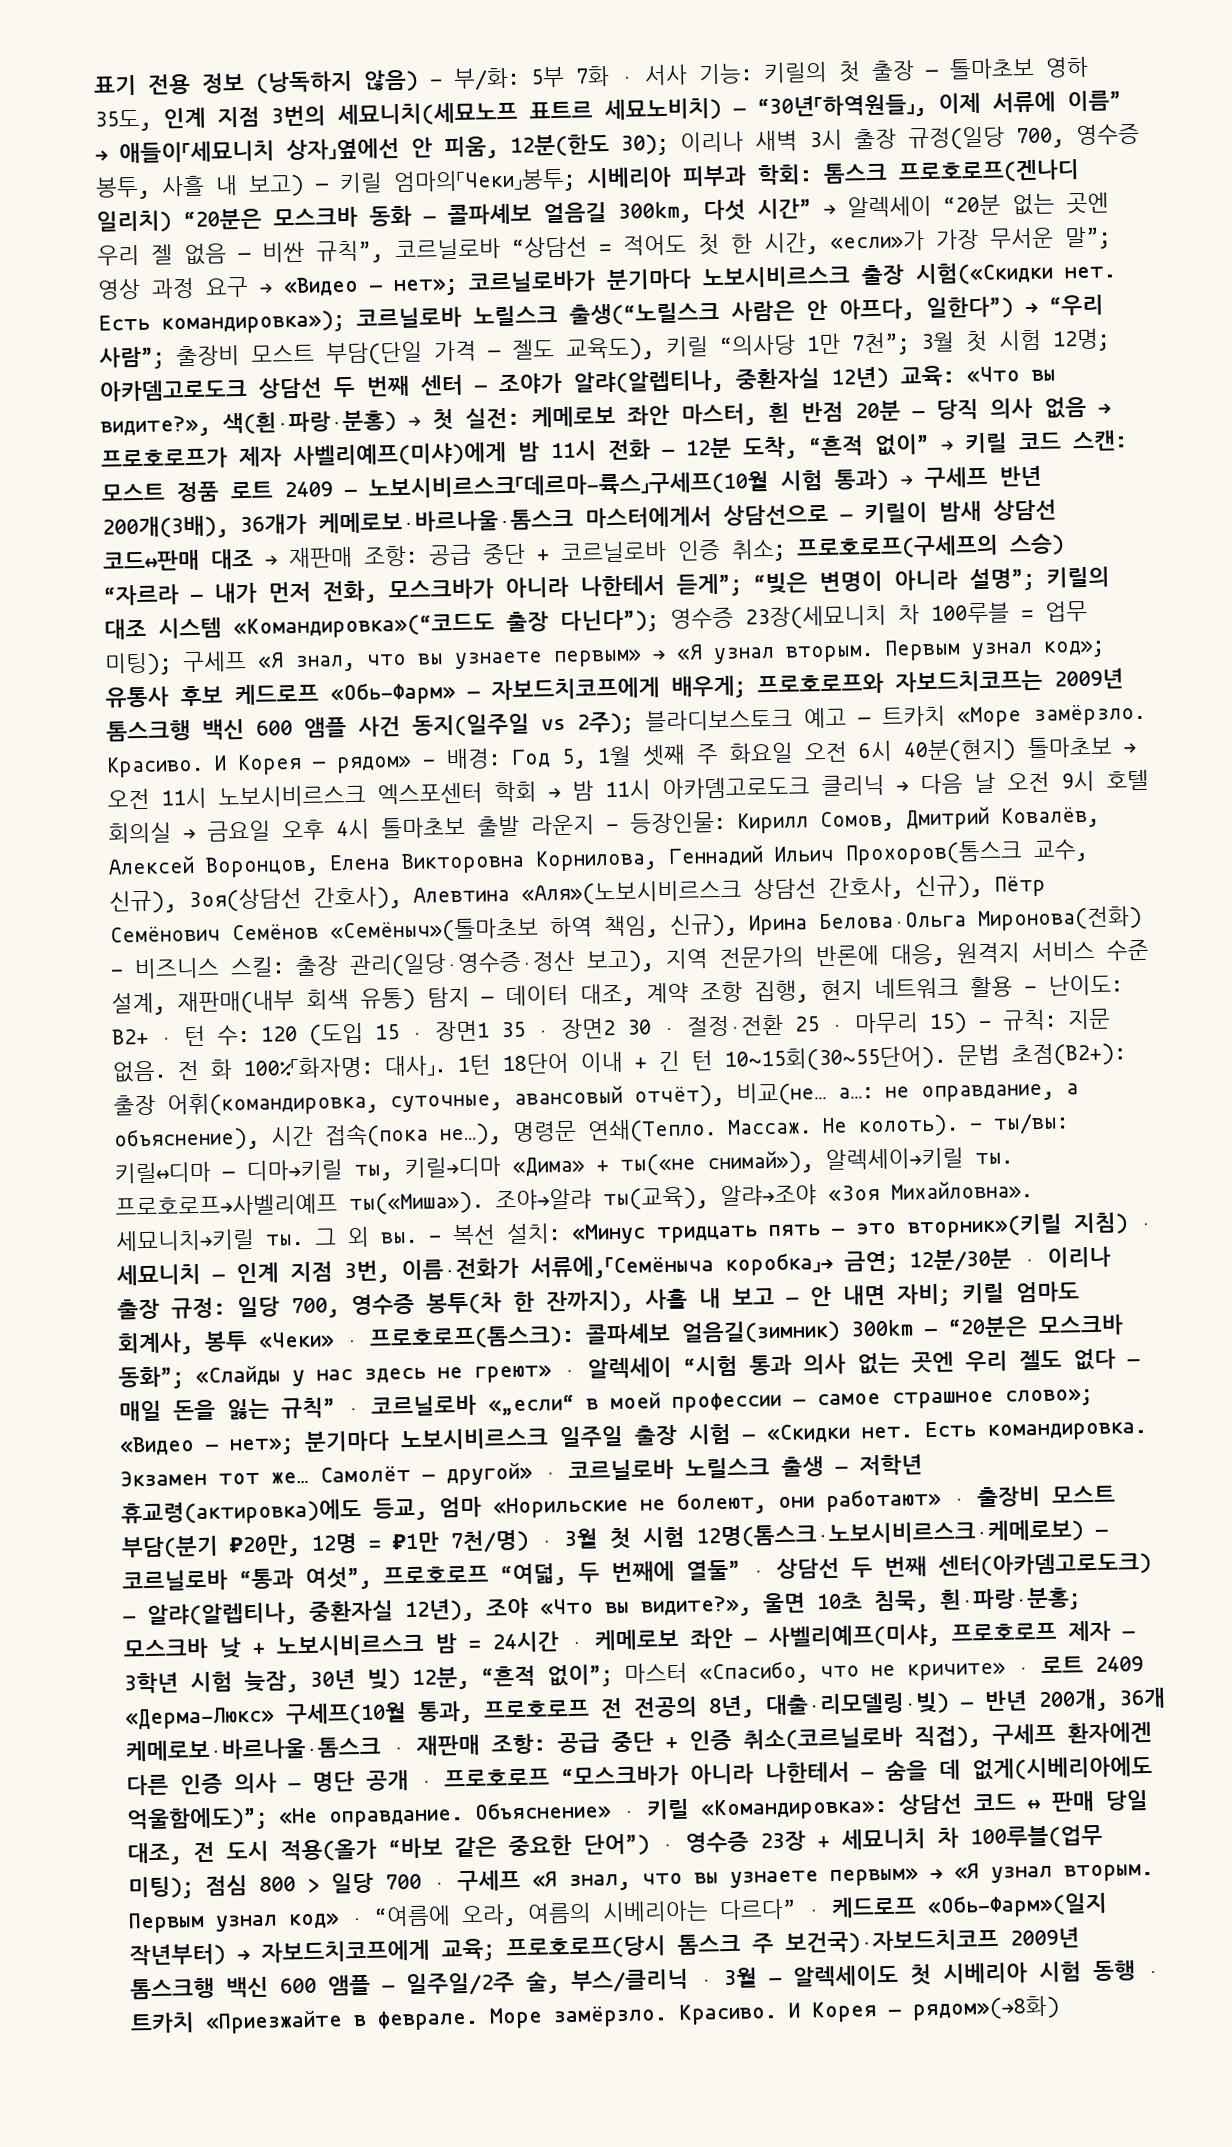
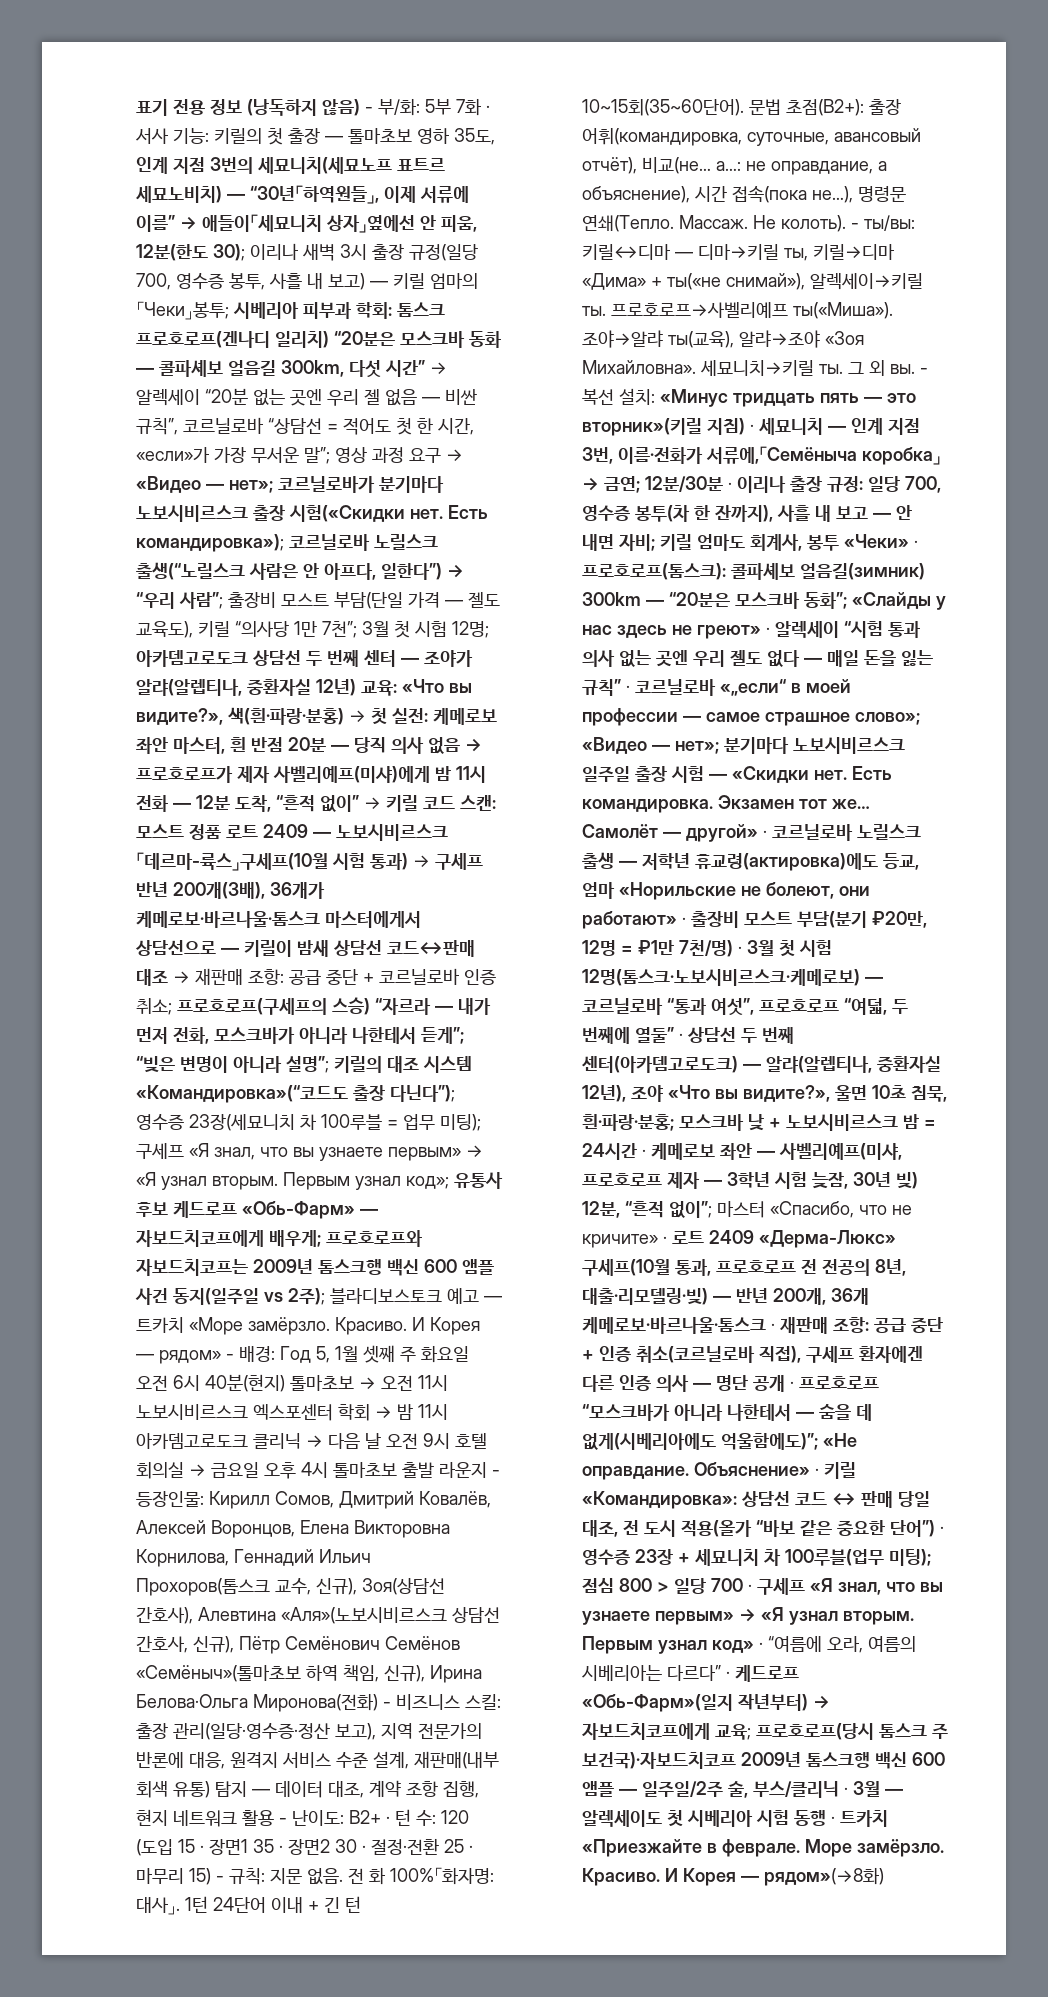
[501,1052,569,1075] 18단어 -> [213,1897,267,1913] 24단어
[723,1045,946,1072] 10~15회(30~55단어). -> [582,99,745,116] 10~15회(35~60단어).

